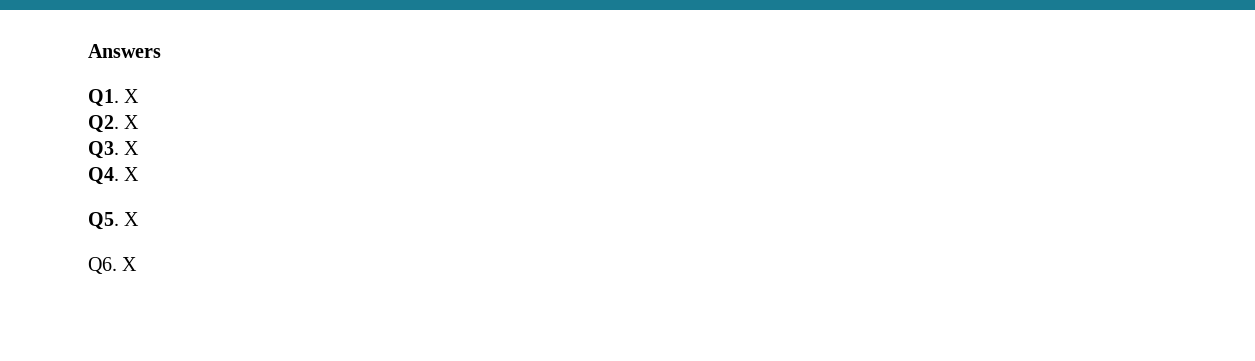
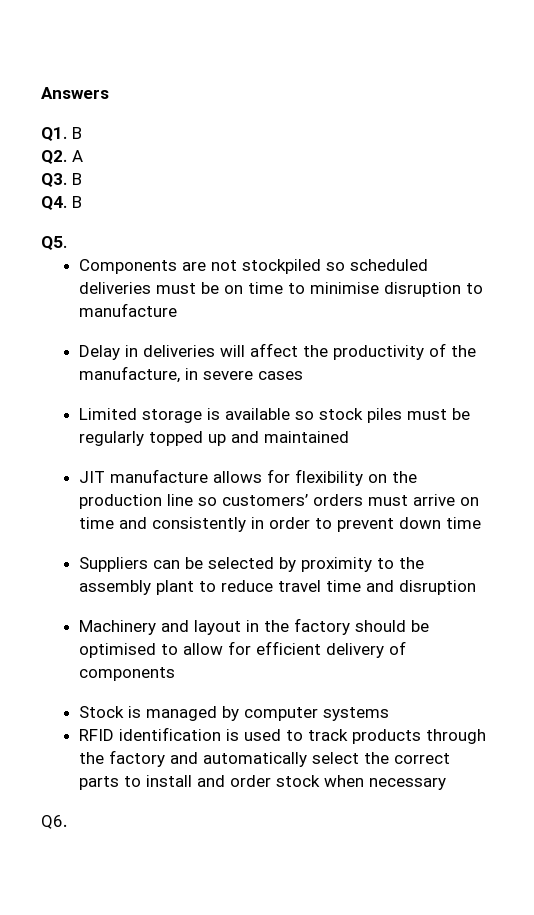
[124,89,140,103] X -> [72,127,82,139] B
[124,115,140,129] X -> [72,150,83,162] A
[124,141,140,155] X -> [72,173,82,185] B
[124,167,140,181] X -> [72,196,82,208] B
[124,212,140,226] X -> [79,259,429,274] [79,282,484,297] [79,303,178,317] [79,343,477,360] [79,366,304,383] [79,408,471,423] [79,431,350,446] [79,469,418,486] [79,494,480,509] [79,517,482,532] [79,557,425,572] [79,580,477,595] [79,618,430,635] [79,641,407,658] [79,667,176,681] [79,706,390,721] [79,727,487,744] [79,750,451,767] [79,775,447,790] // Components are not stockpiled so scheduled deliveries must be on time to minimise disruption to manufacture // Delay in deliveries will affect the productivity of the manufacture, in severe cases // Limited storage is available so stock piles must be regularly topped up and maintained // JIT manufacture allows for flexibility on the production line so customers’ orders must arrive on time and consistently in order to prevent down time // Suppliers can be selected by proximity to the assembly plant to reduce travel time and disruption // Machinery and layout in the factory should be optimised to allow for efficient delivery of components // Stock is managed by computer systems // RFID identification is used to track products through the factory and automatically select the correct parts to install and order stock when necessary
[122,257,138,271] X -> (67, 822) none

